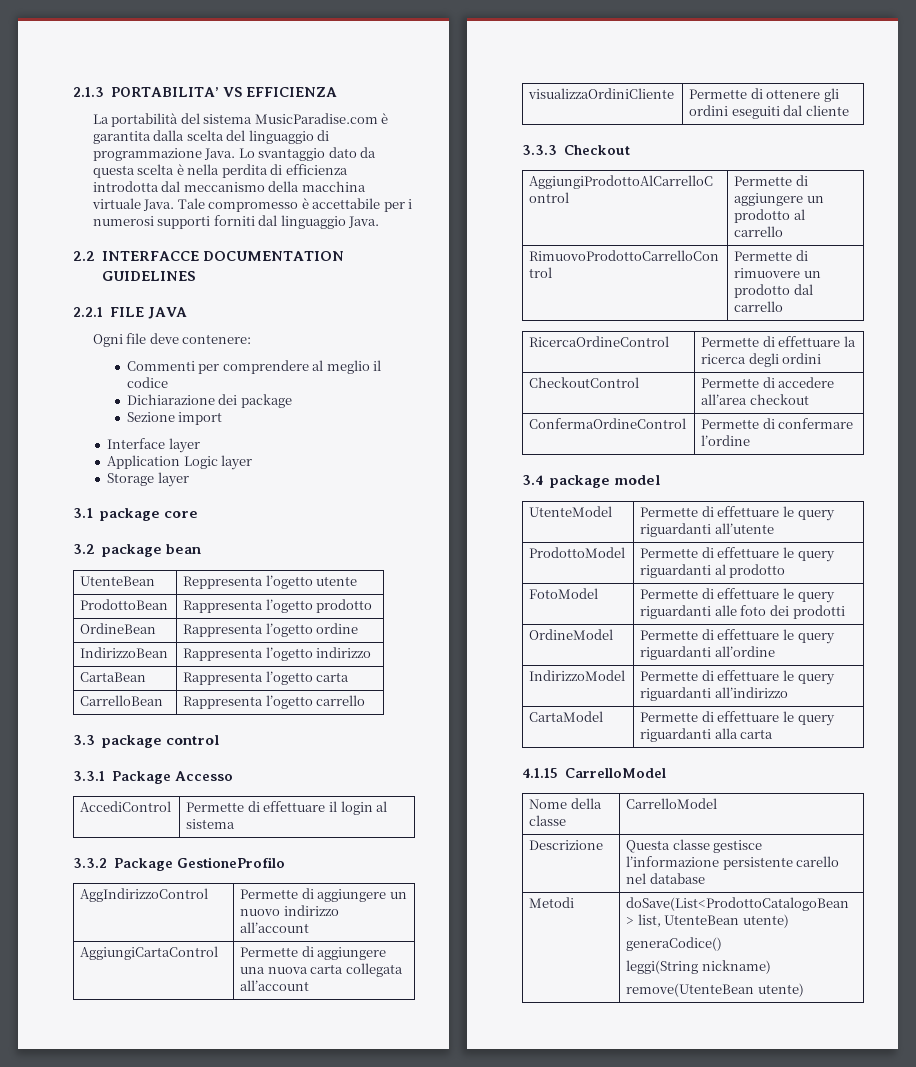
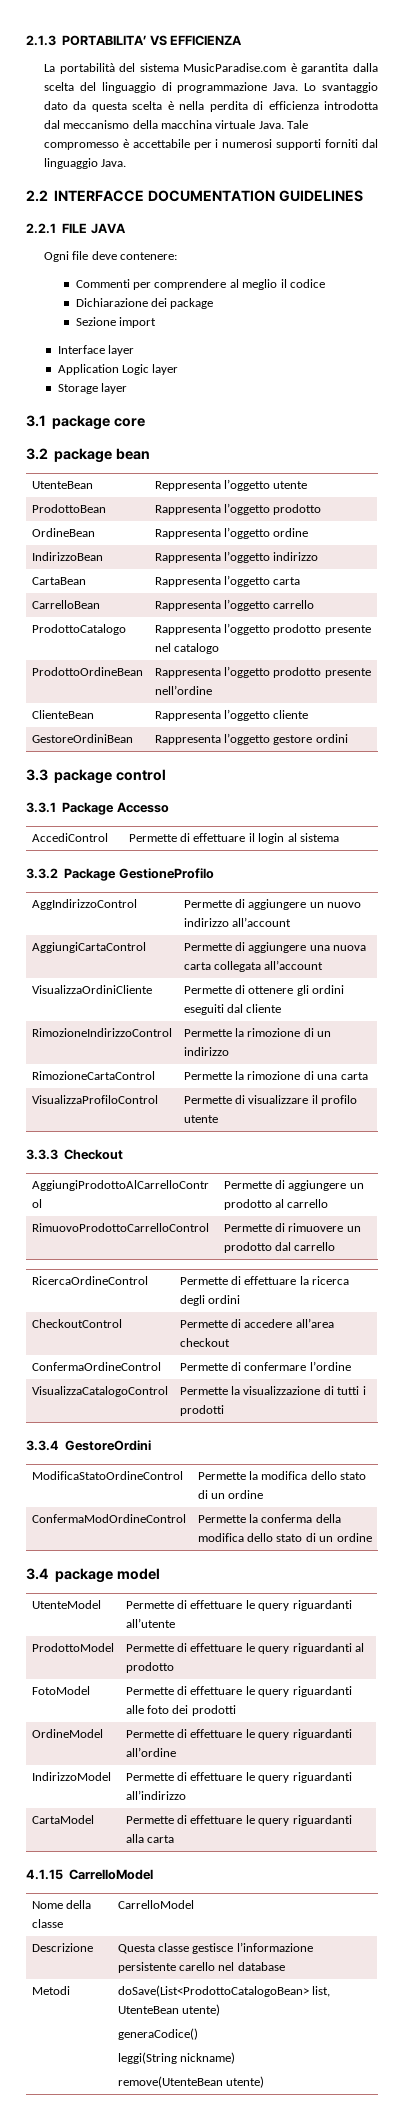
[265,575,313,589] l’ogetto -> [224,479,271,491] l’oggetto
[265,599,313,613] l’ogetto -> [224,503,271,515] l’oggetto
[265,623,313,637] l’ogetto -> [224,527,271,539] l’oggetto
[265,647,313,661] l’ogetto -> [224,551,271,563] l’oggetto
[265,671,313,685] l’ogetto -> [224,575,271,587] l’oggetto
[265,695,366,709] l’ogetto carrello -> [224,599,315,611] [31,624,126,635] [154,623,371,635] [154,643,220,654] [31,667,143,676] [154,666,371,678] [154,685,212,695] [31,710,94,719] [154,709,309,721] [31,734,133,743] [154,733,348,745] l’oggetto carrello // ProdottoCatalogo | Rappresenta l’oggetto prodotto presente nel catalogo // ProdottoOrdineBean | Rappresenta l’oggetto prodotto presente nell’ordine // ClienteBean | Rappresenta l’oggetto cliente // GestoreOrdiniBean | Rappresenta l’oggetto gestore ordini
[528,88,675,99] visualizzaOrdiniCliente -> [31,985,152,994] VisualizzaOrdiniCliente
(849, 110) none -> [31,1028,172,1037] [183,1028,332,1037] [183,1047,229,1056] [31,1071,155,1080] [183,1071,368,1080] [31,1095,158,1104] [183,1095,358,1106] [183,1115,218,1123] // RimozioneIndirizzoControl | Permette la rimozione di un indirizzo // RimozioneCartaControl | Permette la rimozione di una carta // VisualizzaProfiloControl | Permette di visualizzare il profilo utente
(751, 440) none -> [31,1386,168,1397] [179,1386,366,1395] [179,1405,224,1416] [26,1440,152,1451] [31,1471,183,1480] [197,1471,367,1480] [197,1490,264,1499] [31,1514,186,1523] [197,1514,341,1523] [197,1533,372,1542] // VisualizzaCatalogoControl | Permette la visualizzazione di tutti i prodotti // 3.3.4 GestoreOrdini // ModificaStatoOrdineControl | Permette la modifica dello stato di un ordine // ConfermaModOrdineControl | Permette la conferma della modifica dello stato di un ordine

